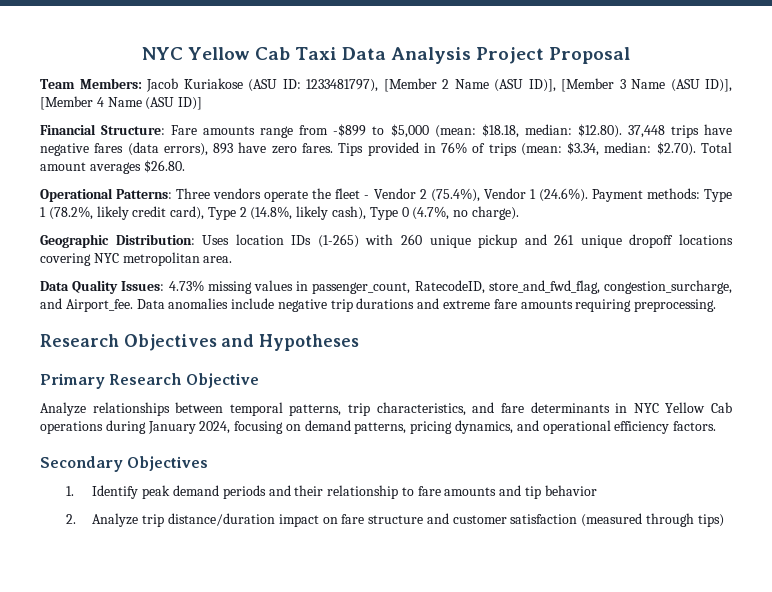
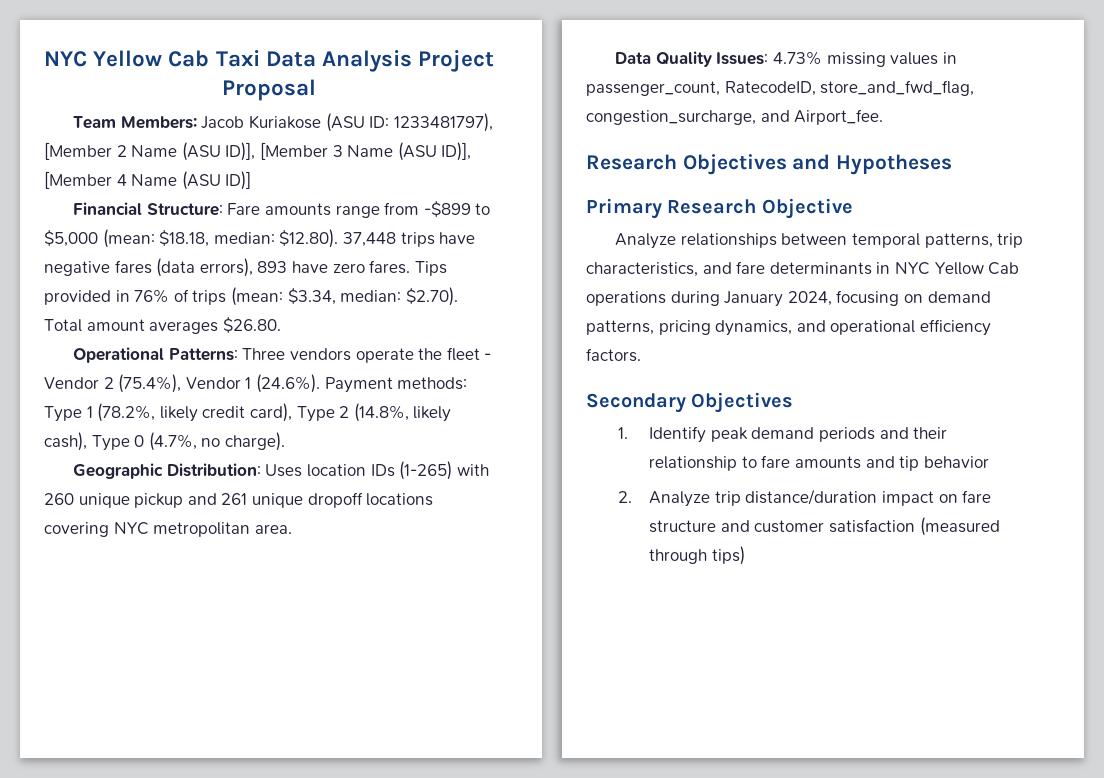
[136,298,717,312] Data anomalies include negative trip durations and extreme fare amounts requiring preprocessing. -> (884, 117) none

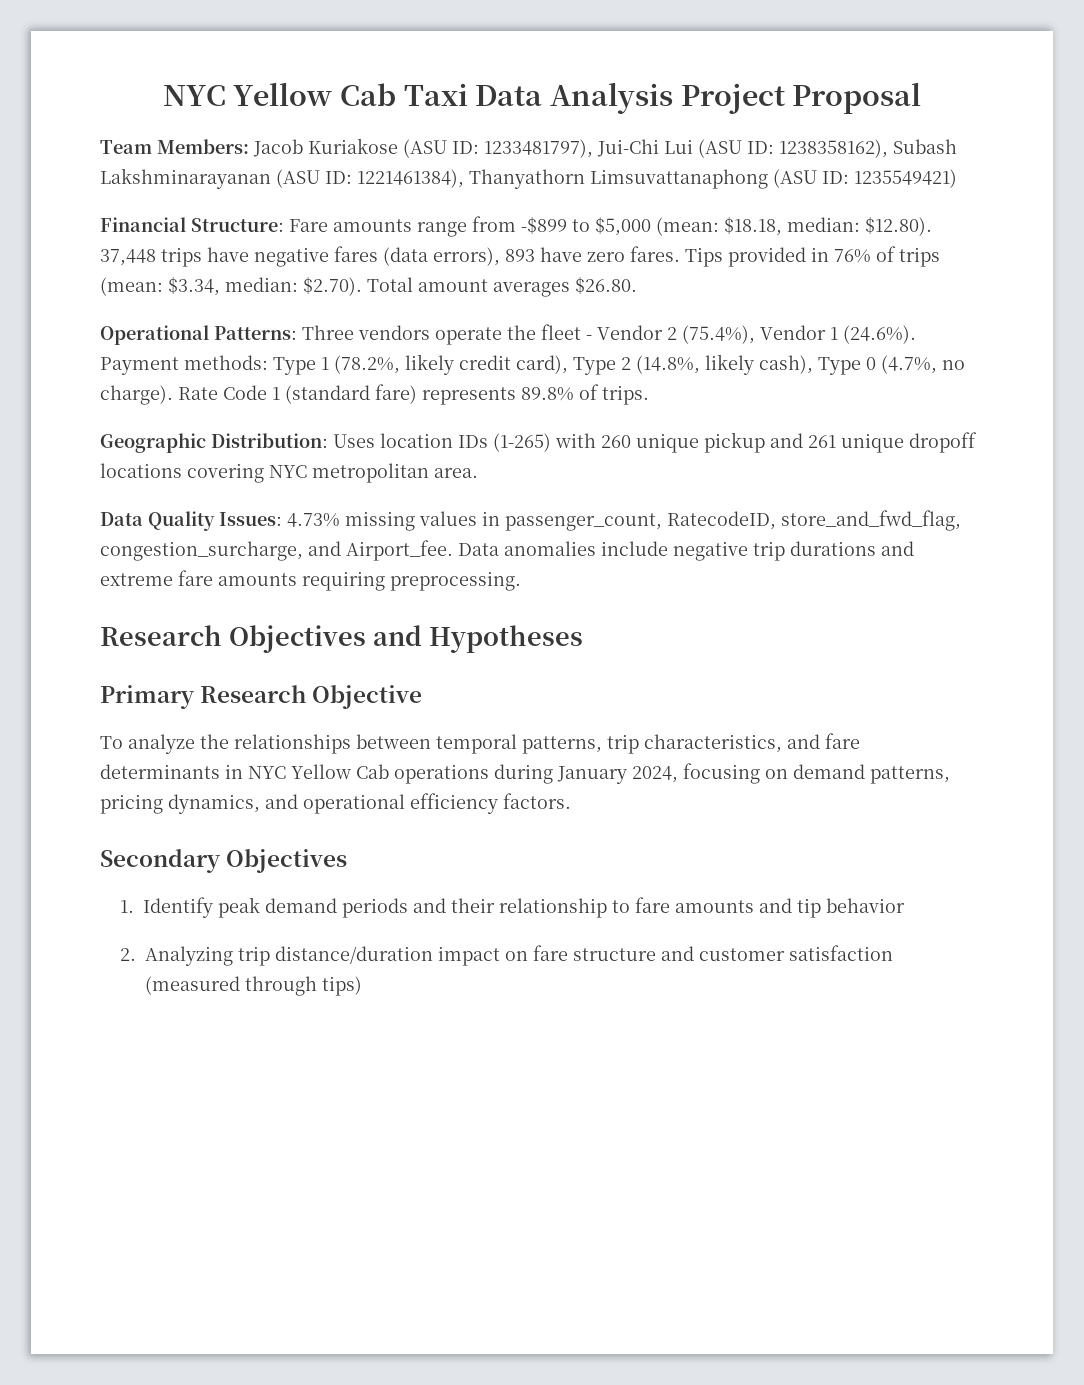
[44,142,472,161] [44,171,252,190] [Member 2 Name (ASU ID)], [Member 3 Name (ASU ID)], [Member 4 Name (ASU ID)] -> [597,139,957,158] [100,168,957,189] Jui-Chi Lui (ASU ID: 1238358162), Subash Lakshminarayanan (ASU ID: 1221461384), Thanyathorn Limsuvattanaphong (ASU ID: 1235549421)
(285, 441) none -> [178,384,649,405] Rate Code 1 (standard fare) represents 89.8% of trips.
(884, 117) none -> [458,541,914,561] [100,570,521,591] Data anomalies include negative trip durations and extreme fare amounts requiring preprocessing.
[615,233,677,249] Analyze -> [100,734,229,754] To analyze the
[649,491,711,507] Analyze -> [144,946,233,966] Analyzing

